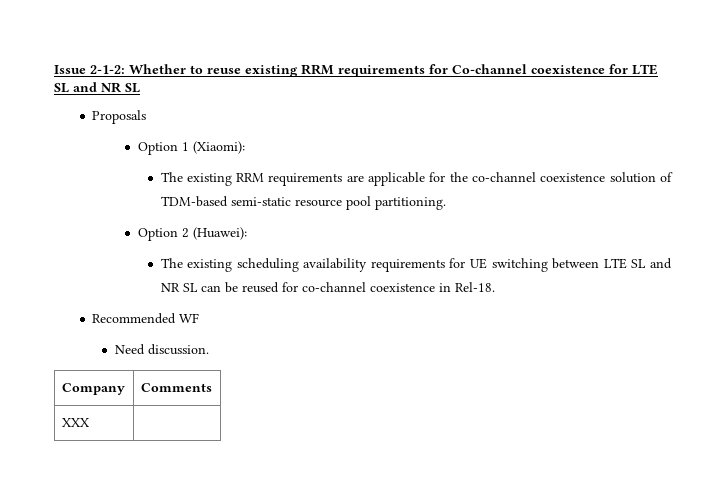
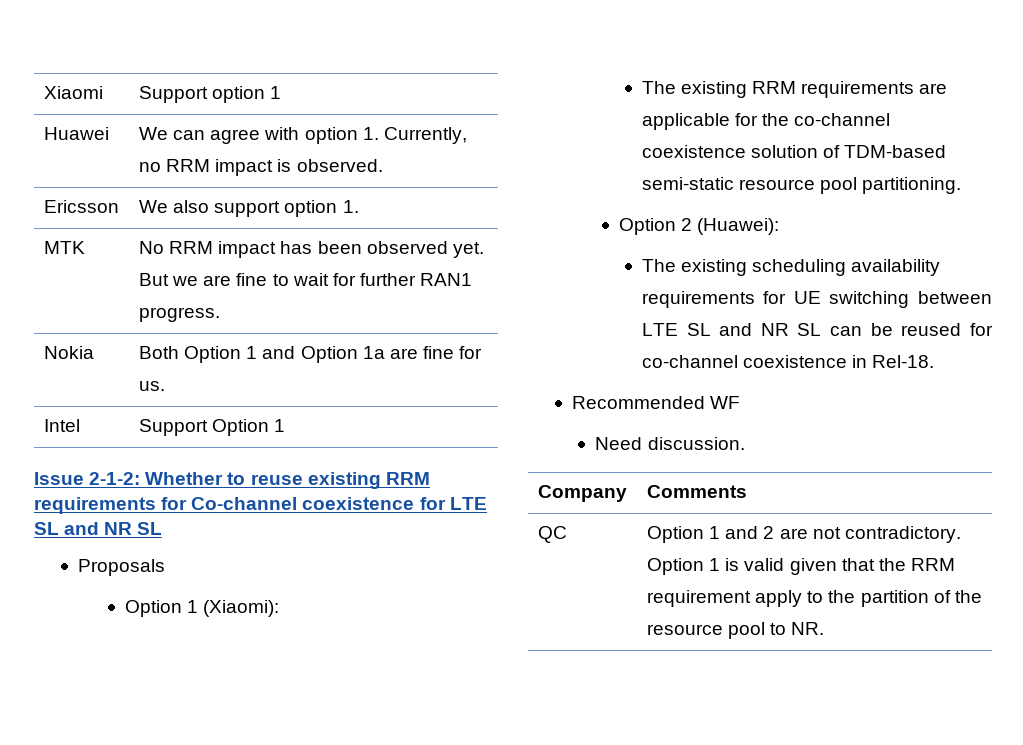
(54, 69) none -> [43,86,103,99] [138,86,282,103] [43,127,109,140] [138,127,467,144] [138,159,383,176] [43,200,119,213] [138,200,359,217] [43,241,85,254] [138,241,484,258] [138,273,473,286] [138,307,220,322] [43,346,94,359] [138,346,483,363] [138,381,165,391] [43,419,80,432] [138,419,286,436] Xiaomi | Support option 1 // Huawei | We can agree with option 1. Currently, no RRM impact is observed. // Ericsson | We also support option 1. // MTK | No RRM impact has been observed yet. But we are fine to wait for further RAN1 progress. // Nokia | Both Option 1 and Option 1a are fine for us. // Intel | Support Option 1 //
[61,418,90,427] XXX | -> [537,526,567,543] [646,526,961,543] [646,558,955,575] [646,590,982,607] [646,622,825,639] QC | Option 1 and 2 are not contradictory. Option 1 is valid given that the RRM requirement apply to the partition of the resource pool to NR.

